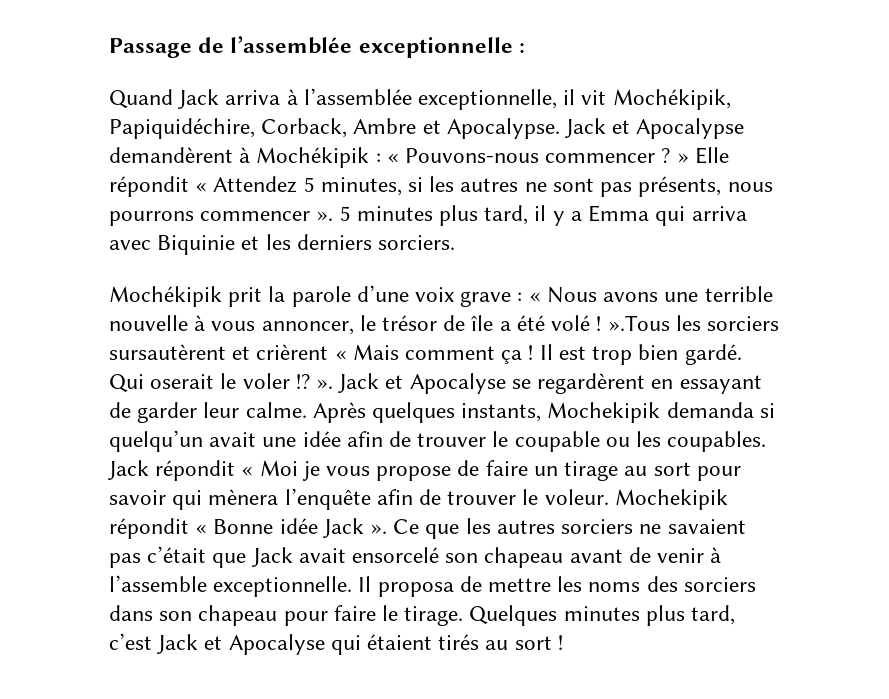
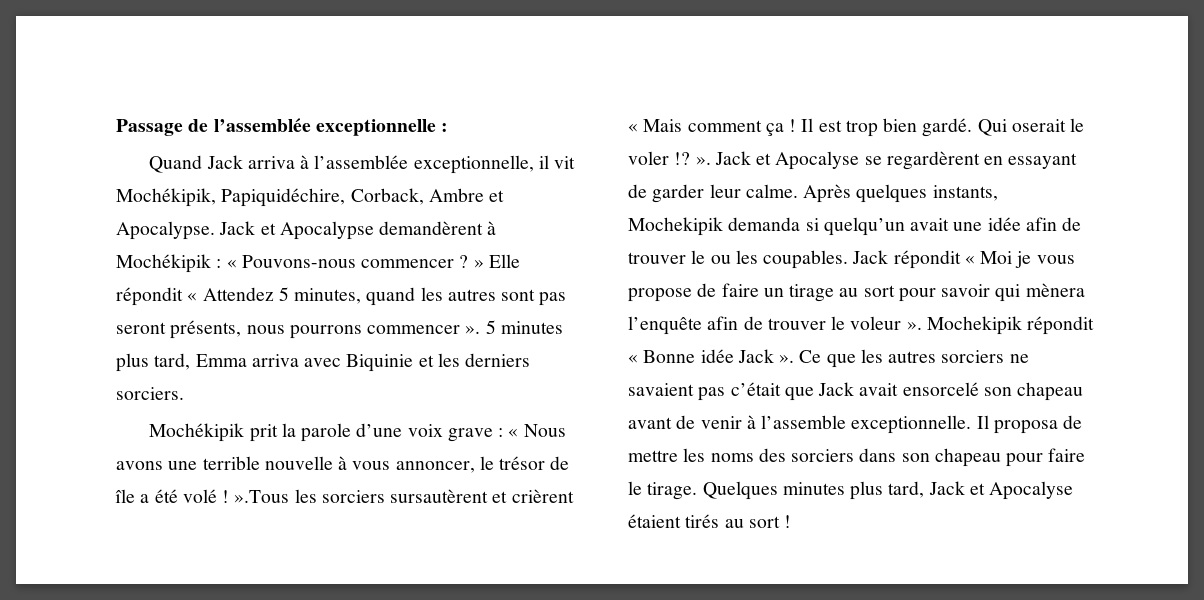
[408,176,547,192] si les autres ne -> [366,287,496,306] quand les autres
(633, 189) none -> [116,322,166,334] seront
[534,205,686,226] il y a Emma qui -> [195,354,247,367] Emma
[514,431,600,452] coupable -> (706, 257) none
[544,489,609,505] voleur. -> [850,316,922,330] voleur ».
[109,633,361,655] c’est Jack et Apocalyse qui -> [928,481,1074,500] Jack et Apocalyse

